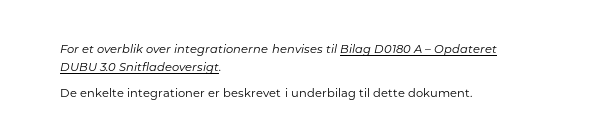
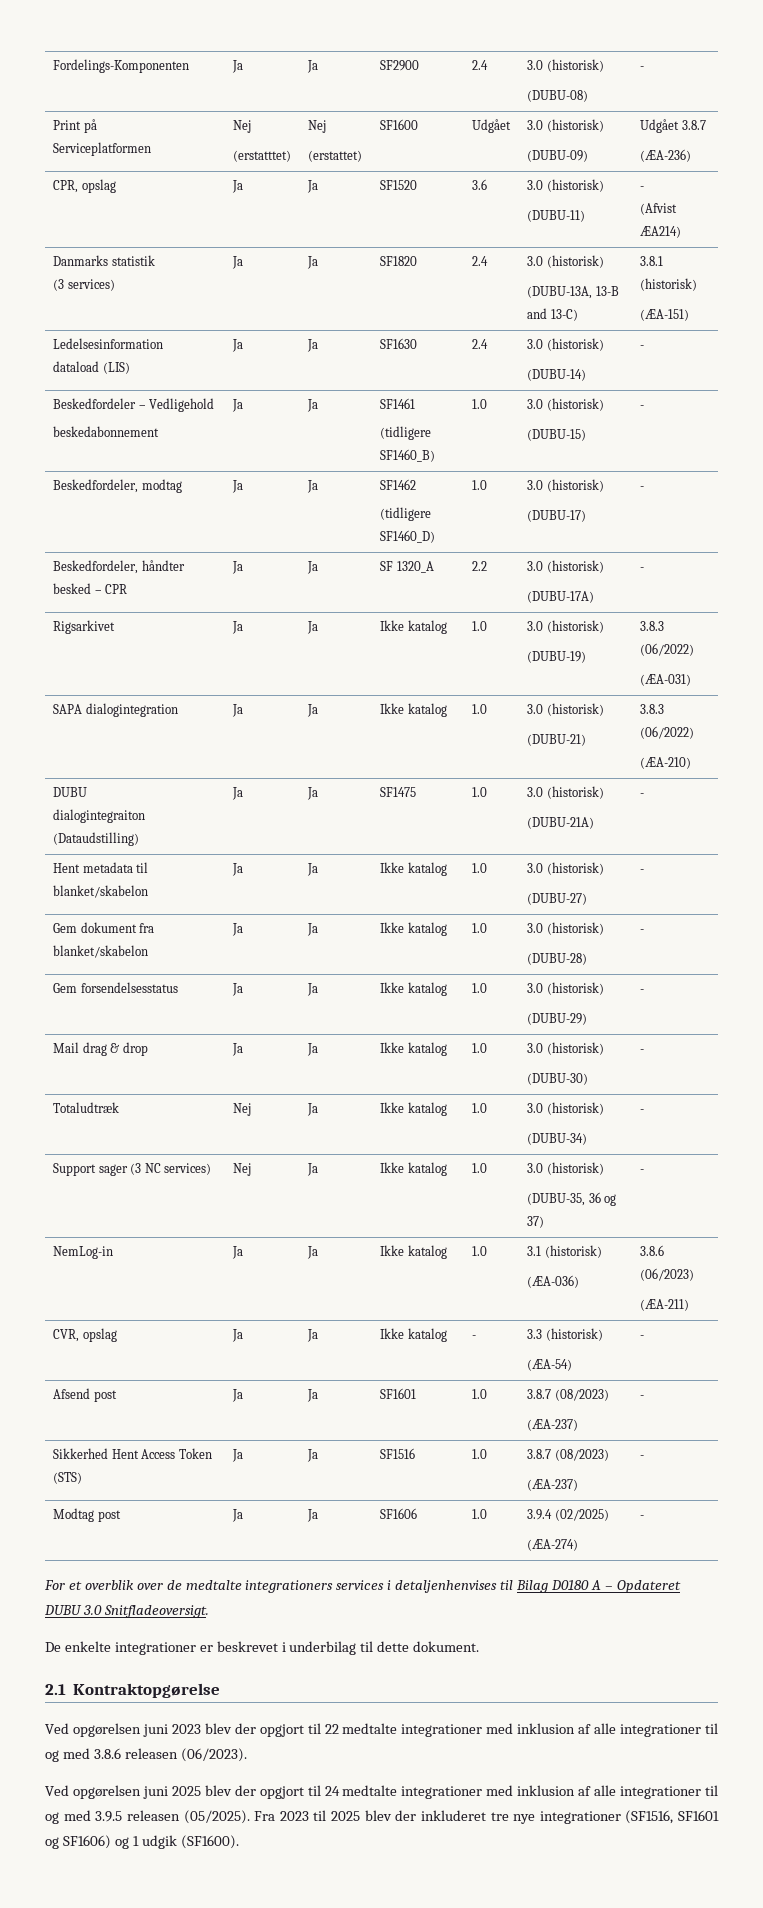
[60,44,323,56] For et overblik over integrationerne henvises -> [53,59,190,73] [232,60,244,73] [307,60,319,73] [380,60,420,71] [472,60,489,70] [527,59,604,72] [527,90,589,102] [640,66,645,70] [53,119,97,133] [53,142,152,156] [233,120,252,133] [233,150,292,162] [308,120,327,133] [308,150,363,162] [380,119,419,130] [472,119,512,133] [527,119,604,132] [527,150,589,162] [640,119,706,133] [640,149,692,162] [53,179,116,193] [232,180,244,193] [307,180,319,193] [380,180,418,190] [472,179,488,190] [527,179,604,192] [527,210,586,222] [640,186,645,190] [640,203,678,215] [640,226,682,238] [53,255,155,266] [53,279,115,291] [232,256,244,269] [307,256,319,269] [380,256,418,266] [472,256,489,266] [527,255,604,268] [527,286,619,299] [527,308,578,321] [640,256,664,266] [640,278,698,291] [640,309,690,321] [53,338,164,349] [53,361,130,374] [232,339,244,352] [307,339,319,352] [380,338,418,349] [472,339,489,349] [527,338,604,351] [527,369,587,381] [640,345,645,349] [53,398,215,412] [53,426,160,437] [232,399,244,412] [307,399,319,412] [380,398,416,409] [380,426,432,440] [380,449,436,462] [472,399,488,409] [527,398,604,411] [527,429,587,441] [640,405,645,409] [53,479,182,493] [232,480,244,493] [307,480,319,493] [380,479,417,490] [380,507,432,521] [380,530,436,543] [472,480,488,490] [527,479,604,492] [527,510,587,522] [640,486,645,490] [53,560,185,574] [53,583,128,594] [232,561,244,574] [307,561,319,574] [380,561,434,573] [472,561,488,571] [527,560,604,573] [527,591,595,603] [640,567,645,571] [53,620,116,634] [232,621,244,634] [307,621,319,634] [380,620,447,634] [472,621,488,631] [527,620,604,633] [527,651,587,663] [640,621,665,631] [640,643,695,656] [640,674,692,686] [53,703,178,717] [232,704,244,717] [307,704,319,717] [380,703,447,717] [472,704,488,714] [527,703,604,716] [527,734,587,746] [640,704,665,714] [640,726,695,739] [640,757,692,769] [53,787,88,797] [53,809,146,823] [53,832,140,846] [232,787,244,800] [307,787,319,800] [380,787,417,797] [472,787,488,797] [527,786,604,799] [527,817,595,829] [640,793,645,797] [53,862,149,873] [53,885,149,898] [232,863,244,876] [307,863,319,876] [380,862,447,876] [472,863,488,873] [527,862,604,875] [527,893,588,905] [640,869,645,873] [53,922,155,933] [53,945,149,958] [232,923,244,936] [307,923,319,936] [380,922,447,936] [472,923,488,933] [527,922,604,935] [527,953,588,965] [640,929,645,933] [53,982,178,993] [232,983,244,996] [307,983,319,996] [380,982,447,996] [472,983,488,993] [527,982,604,995] [527,1013,588,1025] [640,989,645,993] [53,1042,148,1056] [232,1043,244,1056] [307,1043,319,1056] [380,1042,447,1056] [472,1043,488,1053] [527,1042,604,1055] [527,1073,589,1085] [640,1049,645,1053] [53,1102,120,1113] [233,1103,252,1116] [307,1103,319,1116] [380,1102,447,1116] [472,1103,488,1113] [527,1102,604,1115] [527,1133,588,1145] [640,1109,645,1113] [53,1163,212,1176] [233,1163,252,1176] [307,1163,319,1176] [380,1162,447,1176] [472,1163,488,1173] [527,1162,604,1175] [527,1192,617,1206] [527,1216,545,1228] [640,1169,645,1173] [53,1246,114,1259] [232,1246,244,1259] [307,1246,319,1259] [380,1245,447,1259] [472,1246,488,1256] [527,1245,602,1258] [527,1275,580,1288] [640,1245,665,1256] [640,1268,695,1281] [640,1299,690,1311] [53,1328,117,1342] [232,1329,244,1342] [307,1329,319,1342] [380,1328,447,1342] [472,1335,477,1339] [527,1328,603,1341] [527,1359,573,1371] [640,1335,645,1339] [53,1388,117,1402] [232,1389,244,1402] [307,1389,319,1402] [380,1388,417,1399] [472,1389,488,1399] [527,1389,609,1401] [527,1419,579,1431] [640,1395,645,1399] [53,1448,212,1459] [53,1472,83,1484] [232,1449,244,1462] [307,1449,319,1462] [380,1448,416,1459] [472,1449,488,1459] [527,1449,609,1461] [527,1479,579,1491] [640,1455,645,1459] [53,1508,121,1522] [232,1509,244,1522] [307,1509,319,1522] [380,1508,418,1519] [472,1509,488,1519] [527,1509,609,1521] [527,1539,579,1551] [640,1515,645,1519] [44,1580,498,1593] Fordelings-Komponenten | Ja | Ja | SF2900 | 2.4 | 3.0 (historisk) // (DUBU-08) | - // Print på // Serviceplatformen | Nej // (erstatttet) | Nej // (erstattet) | SF1600 | Udgået | 3.0 (historisk) // (DUBU-09) | Udgået 3.8.7 // (ÆA-236) // CPR, opslag | Ja | Ja | SF1520 | 3.6 | 3.0 (historisk) // (DUBU-11) | - // (Afvist ÆA214) // Danmarks statistik // (3 services) | Ja | Ja | SF1820 | 2.4 | 3.0 (historisk) // (DUBU-13A, 13-B and 13-C) | 3.8.1 (historisk) // (ÆA-151) // Ledelsesinformation // dataload (LIS) | Ja | Ja | SF1630 | 2.4 | 3.0 (historisk) // (DUBU-14) | - // Beskedfordeler – Vedligehold // beskedabonnement | Ja | Ja | SF1461 // (tidligere SF1460_B) | 1.0 | 3.0 (historisk) // (DUBU-15) | - // Beskedfordeler, modtag | Ja | Ja | SF1462 // (tidligere SF1460_D) | 1.0 | 3.0 (historisk) // (DUBU-17) | - // Beskedfordeler, håndter besked – CPR | Ja | Ja | SF 1320_A | 2.2 | 3.0 (historisk) // (DUBU-17A) | - // Rigsarkivet | Ja | Ja | Ikke katalog | 1.0 | 3.0 (historisk) // (DUBU-19) | 3.8.3 (06/2022) // (ÆA-031) // SAPA dialogintegration | Ja | Ja | Ikke katalog | 1.0 | 3.0 (historisk) // (DUBU-21) | 3.8.3 (06/2022) // (ÆA-210) // DUBU // dialogintegraiton (Dataudstilling) | Ja | Ja | SF1475 | 1.0 | 3.0 (historisk) // (DUBU-21A) | - // Hent metadata til blanket/skabelon | Ja | Ja | Ikke katalog | 1.0 | 3.0 (historisk) // (DUBU-27) | - // Gem dokument fra blanket/skabelon | Ja | Ja | Ikke katalog | 1.0 | 3.0 (historisk) // (DUBU-28) | - // Gem forsendelsesstatus | Ja | Ja | Ikke katalog | 1.0 | 3.0 (historisk) // (DUBU-29) | - // Mail drag & drop | Ja | Ja | Ikke katalog | 1.0 | 3.0 (historisk) // (DUBU-30) | - // Totaludtræk | Nej | Ja | Ikke katalog | 1.0 | 3.0 (historisk) // (DUBU-34) | - // Support sager (3 NC services) | Nej | Ja | Ikke katalog | 1.0 | 3.0 (historisk) // (DUBU-35, 36 og 37) | - // NemLog-in | Ja | Ja | Ikke katalog | 1.0 | 3.1 (historisk) // (ÆA-036) | 3.8.6 (06/2023) // (ÆA-211) // CVR, opslag | Ja | Ja | Ikke katalog | - | 3.3 (historisk) // (ÆA-54) | - // Afsend post | Ja | Ja | SF1601 | 1.0 | 3.8.7 (08/2023) // (ÆA-237) | - // Sikkerhed Hent Access Token (STS) | Ja | Ja | SF1516 | 1.0 | 3.8.7 (08/2023) // (ÆA-237) | - // Modtag post | Ja | Ja | SF1606 | 1.0 | 3.9.4 (02/2025) // (ÆA-274) | - // For et overblik over de medtalte integrationers services i detaljenhenvises
(472, 92) none -> [45,1683,221,1698] [45,1723,718,1737] [45,1748,247,1762] [45,1785,718,1799] [45,1810,719,1824] [45,1835,239,1849] // 2.1 Kontraktopgørelse // Ved opgørelsen juni 2023 blev der opgjort til 22 medtalte integrationer med inklusion af alle integrationer til og med 3.8.6 releasen (06/2023). // Ved opgørelsen juni 2025 blev der opgjort til 24 medtalte integrationer med inklusion af alle integrationer til og med 3.9.5 releasen (05/2025). Fra 2023 til 2025 blev der inkluderet tre nye integrationer (SF1516, SF1601 og SF1606) og 1 udgik (SF1600).

